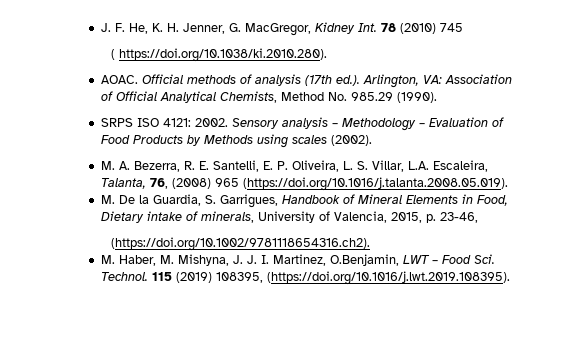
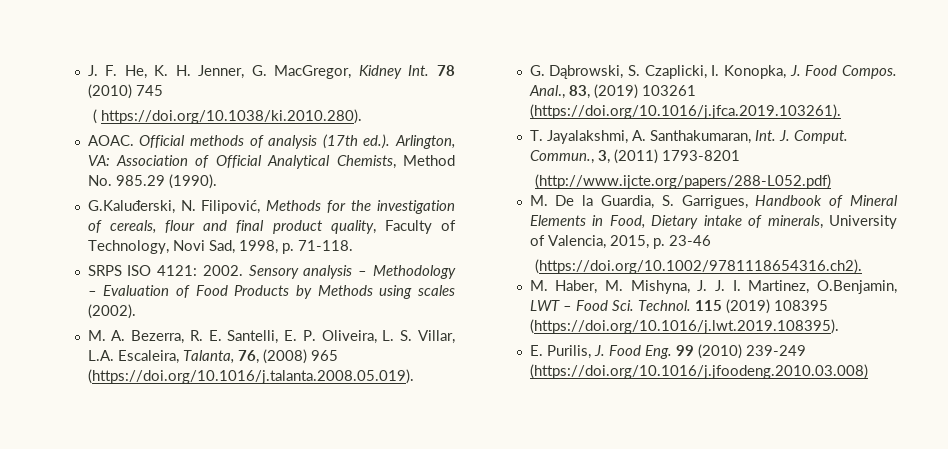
(437, 97) none -> [87,200,456,214] [87,220,457,234] [87,240,353,254] // G.Kaluđerski, N. Filipović, Methods for the investigation of cereals, flour and final product quality, Faculty of Technology, Novi Sad, 1998, p. 71-118.
(508, 184) none -> [529,65,898,79] [528,84,696,99] [529,104,841,119] [529,130,848,144] [529,149,740,164] [534,174,831,189] // G. Dąbrowski, S. Czaplicki, I. Konopka, J. Food Compos. Anal., 83, (2019) 103261 (https://doi.org/10.1016/j.jfca.2019.103261). // T. Jayalakshmi, A. Santhakumaran, Int. J. Comput. Commun., 3, (2011) 1793-8201 // (http://www.ijcte.org/papers/288-L052.pdf)
[439,212,478,223] 23-46, -> [668,235,711,246] 23-46
[215,272,263,283] 108395, -> [773,300,828,311] 108395
(510, 278) none -> [529,344,806,359] [529,364,868,379] // E. Purilis, J. Food Eng. 99 (2010) 239-249 (https://doi.org/10.1016/j.jfoodeng.2010.03.008)

